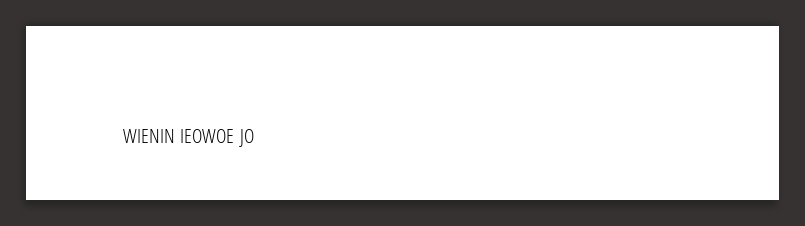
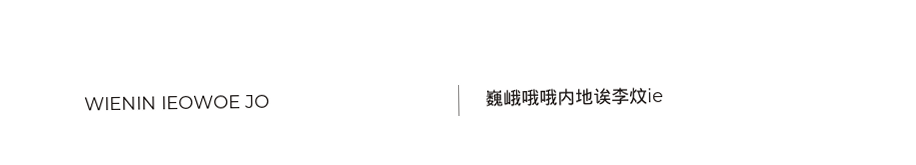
(254, 138) none -> [485,87,664,107] // 巍峨哦哦内地诶李炆ie

